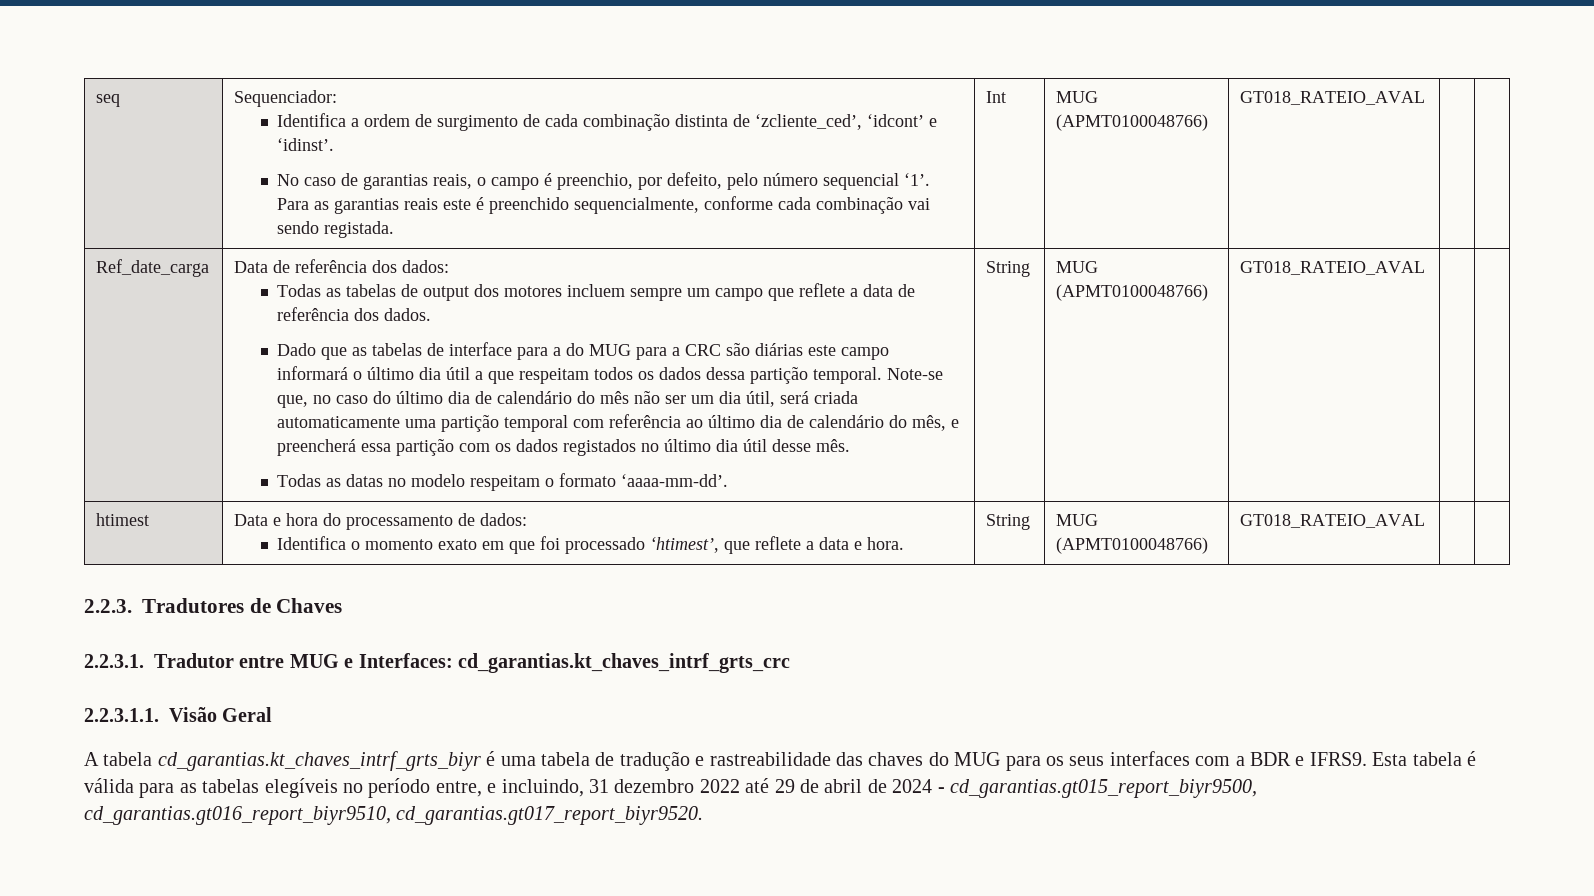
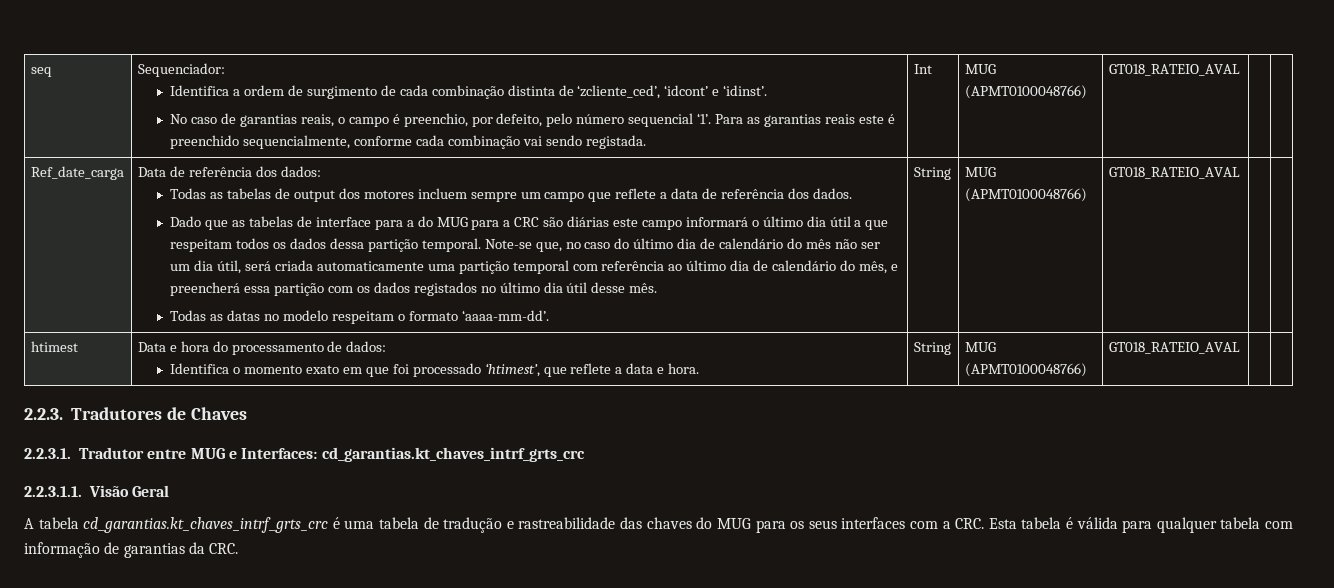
[157,751,481,771] cd_garantias.kt_chaves_intrf_grts_biyr -> [83,517,329,533] cd_garantias.kt_chaves_intrf_grts_crc
[1250,752,1367,766] BDR e IFRS9. -> [955,518,985,529] CRC.
[179,778,1257,798] [84,806,704,825] as tabelas elegíveis no período entre, e incluindo, 31 dezembro 2022 até 29 de abril de 2024 - cd_garantias.gt015_report_biyr9500, cd_garantias.gt016_report_biyr9510, cd_garantias.gt017_report_biyr9520. -> [1156,517,1294,533] [24,542,239,558] qualquer tabela com informação de garantias da CRC.

